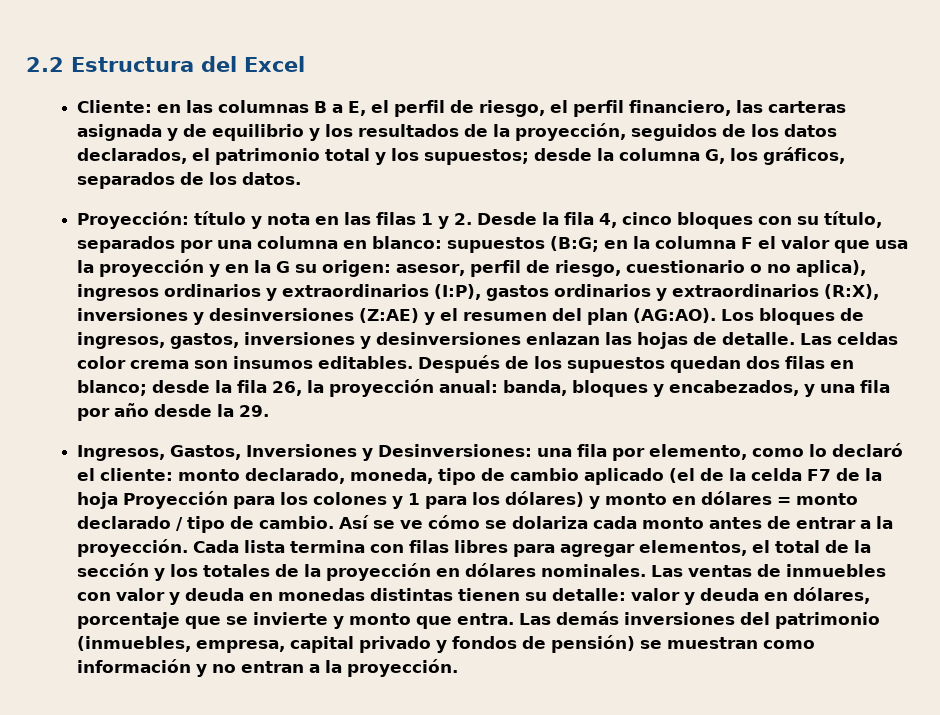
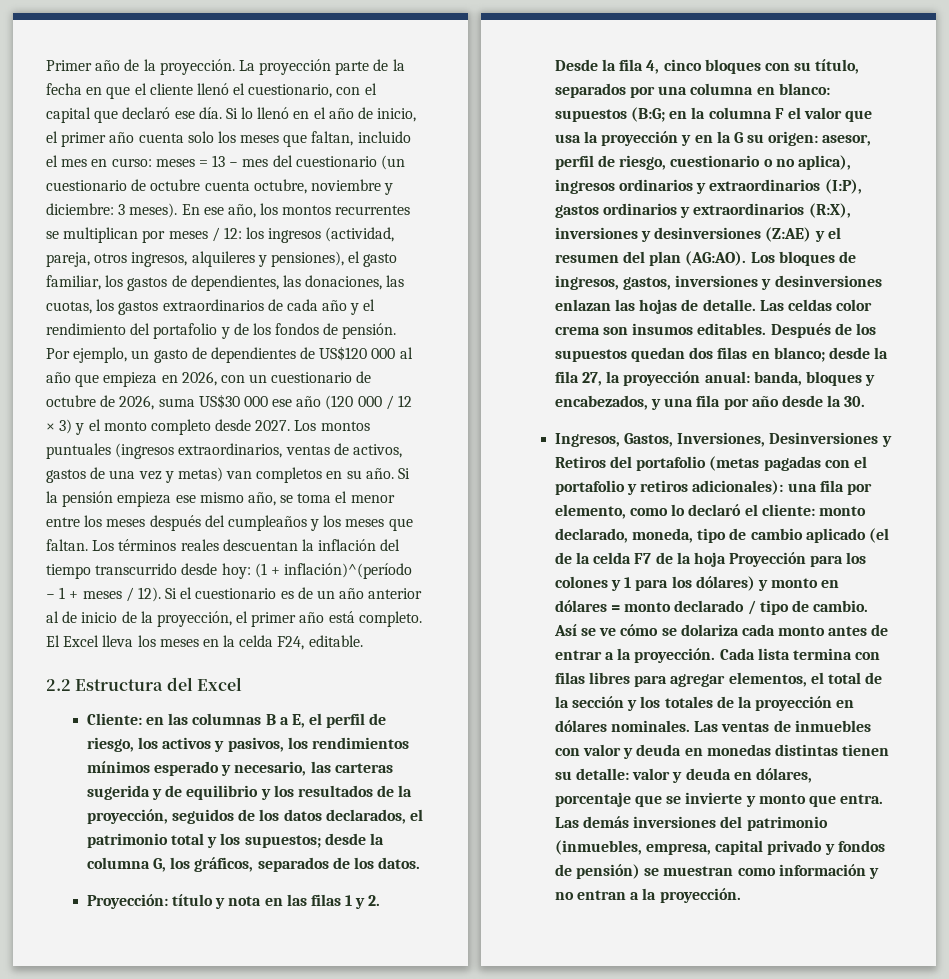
(26, 64) none -> [46,59,405,75] [46,83,377,99] [46,107,417,123] [46,131,411,147] [46,155,406,170] [46,179,394,195] [46,203,411,218] [46,227,395,243] [46,251,398,267] [46,275,405,291] [46,299,376,315] [46,323,397,339] [46,346,413,363] [46,371,372,387] [46,394,413,410] [46,419,370,435] [46,443,402,459] [46,467,411,483] [46,491,395,507] [46,515,413,531] [46,539,401,551] [46,563,413,579] [46,587,423,602] [46,611,422,627] [46,635,363,650] Primer año de la proyección. La proyección parte de la fecha en que el cliente llenó el cuestionario, con el capital que declaró ese día. Si lo llenó en el año de inicio, el primer año cuenta solo los meses que faltan, incluido el mes en curso: meses = 13 − mes del cuestionario (un cuestionario de octubre cuenta octubre, noviembre y diciembre: 3 meses). En ese año, los montos recurrentes se multiplican por meses / 12: los ingresos (actividad, pareja, otros ingresos, alquileres y pensiones), el gasto familiar, los gastos de dependientes, las donaciones, las cuotas, los gastos extraordinarios de cada año y el rendimiento del portafolio y de los fondos de pensión. Por ejemplo, un gasto de dependientes de US$120 000 al año que empieza en 2026, con un cuestionario de octubre de 2026, suma US$30 000 ese año (120 000 / 12 × 3) y el monto completo desde 2027. Los montos puntuales (ingresos extraordinarios, ventas de activos, gastos de una vez y metas) van completos en su año. Si la pensión empieza ese mismo año, se toma el menor entre los meses después del cumpleaños y los meses que faltan. Los términos reales descuentan la inflación del tiempo transcurrido desde hoy: (1 + inflación)^(período − 1 + meses / 12). Si el cuestionario es de un año anterior al de inicio de la proyección, el primer año está completo. El Excel lleva los meses en la celda F24, editable. //
[550,100,732,117] el perfil financiero, -> [137,737,409,752] [86,761,307,776] los activos y pasivos, los rendimientos mínimos esperado y necesario,
[77,124,163,141] asignada -> [86,785,150,800] sugerida
[272,381,303,396] 26, -> [581,372,602,386] 27,
[239,405,270,417] 29. -> [844,396,866,407] 30.
[246,444,533,461] Inversiones y Desinversiones: -> [677,432,892,447] [554,456,867,471] [554,480,784,495] Inversiones, Desinversiones y Retiros del portafolio (metas pagadas con el portafolio y retiros adicionales):

